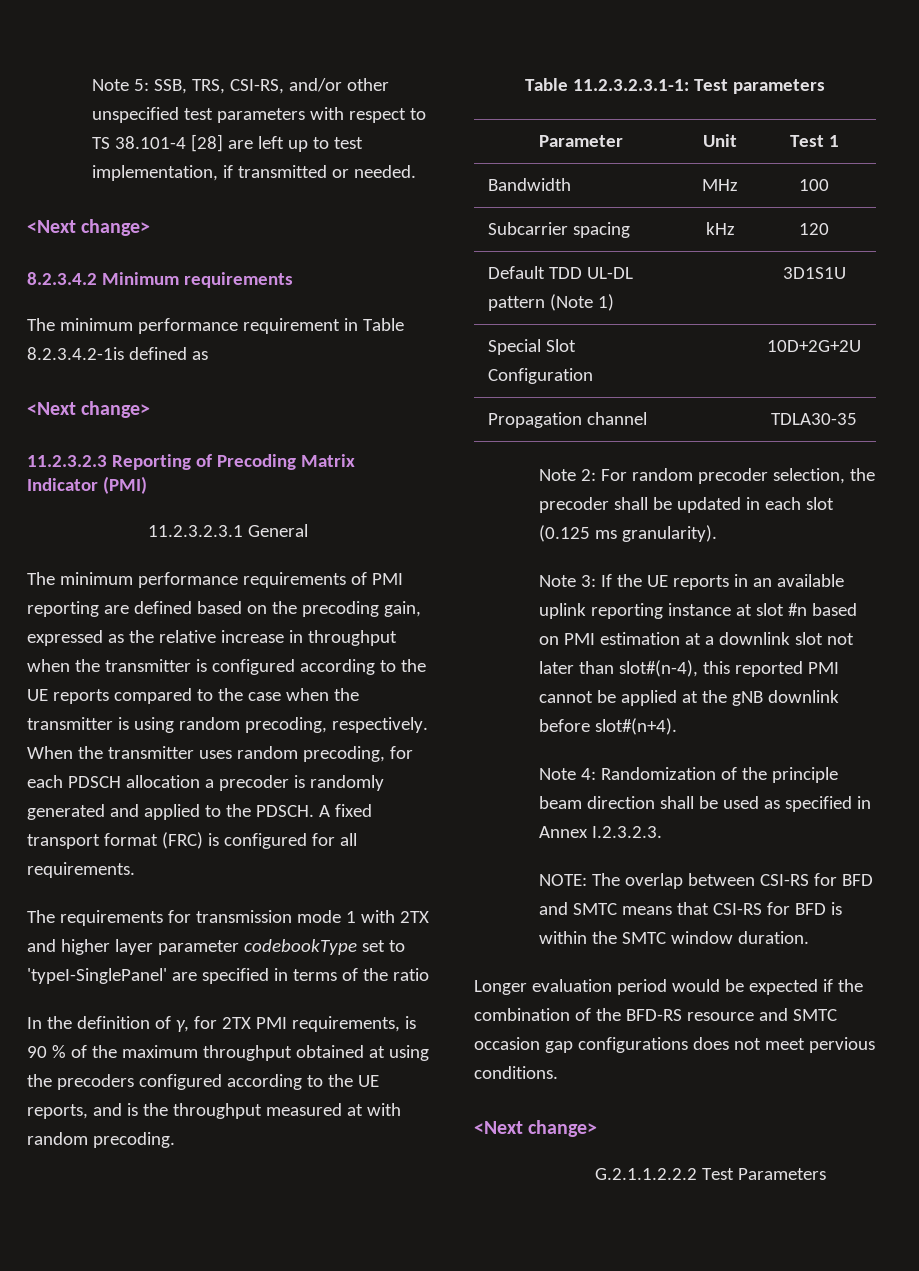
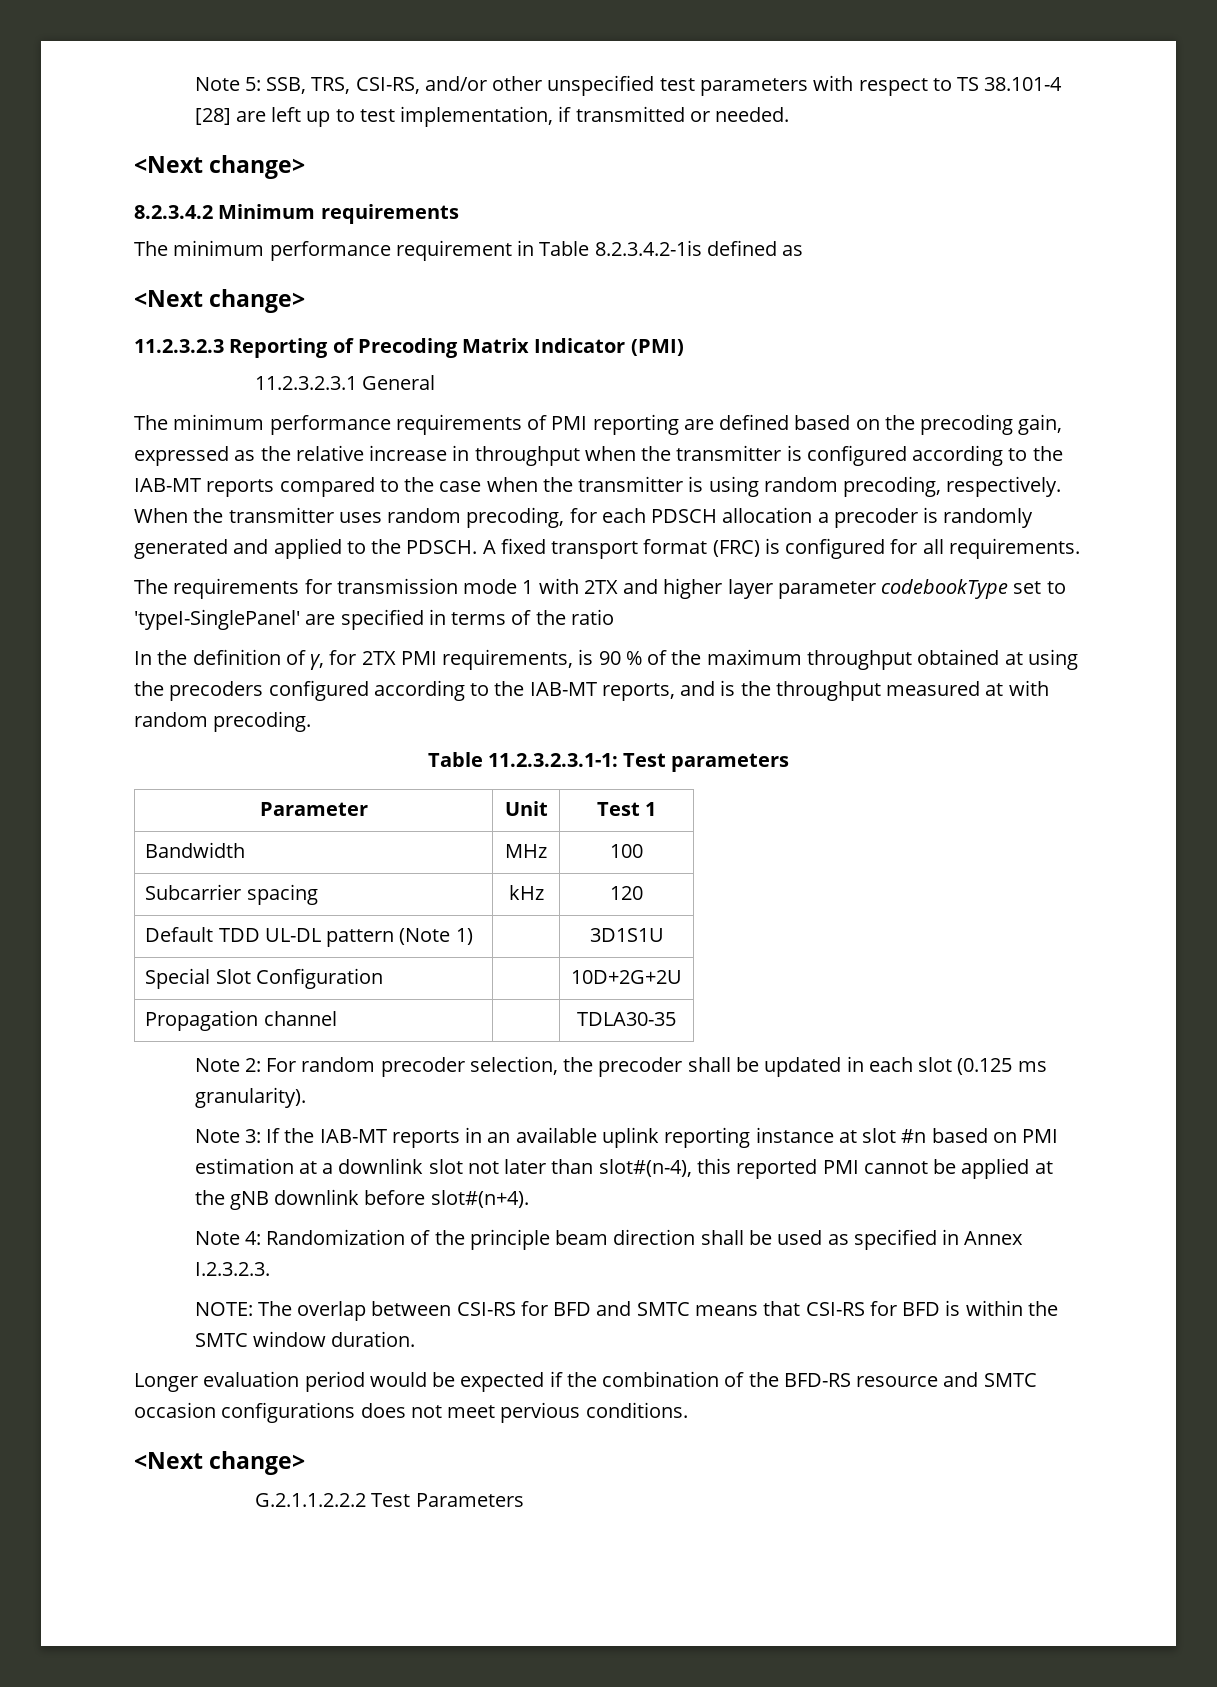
[27,689,48,701] UE -> [134,478,201,492] IAB-MT
[357,1075,379,1087] UE -> [529,682,597,696] IAB-MT
[647,575,669,587] UE -> [319,1129,387,1143] IAB-MT
[544,1041,573,1053] gap -> (216, 1410) none

